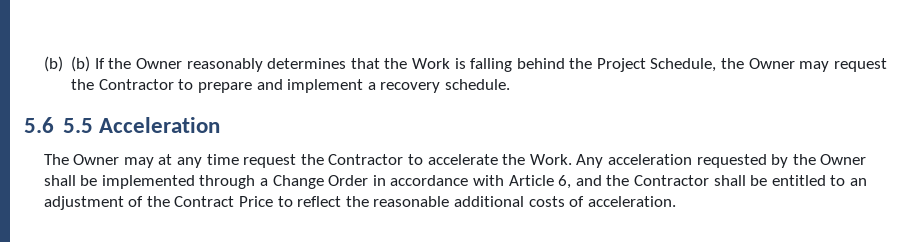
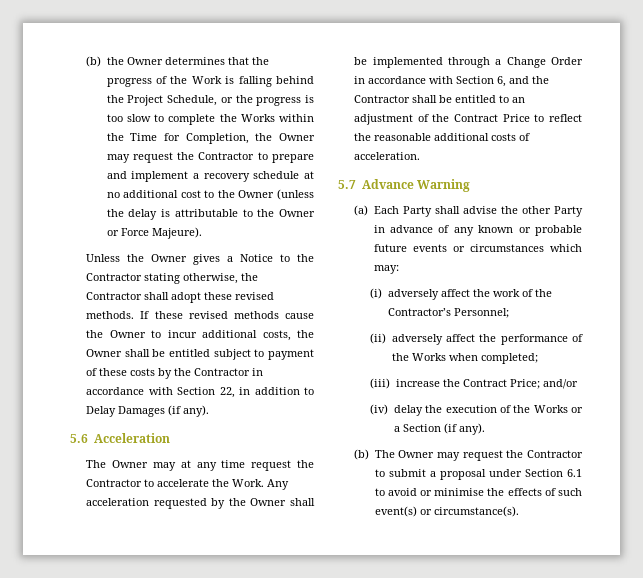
[43,56,263,72] (b) (b) If the Owner reasonably -> [86,56,163,67] (b) the Owner
(408, 63) none -> [106,76,188,87] progress of the
(717, 65) none -> [220,95,315,106] [106,114,314,125] [106,133,249,144] or the progress is too slow to complete the Works within the Time for Completion,
[444,79,510,90] schedule. -> [253,171,314,179] [106,189,314,200] [106,209,315,220] [106,227,202,239] [86,254,314,265] [86,273,259,284] [86,292,275,303] [86,311,314,319] [86,330,314,341] [86,349,314,360] [86,368,264,379] [86,387,314,398] [86,405,210,417] schedule at no additional cost to the Owner (unless the delay is attributable to the Owner or Force Majeure). // Unless the Owner gives a Notice to the Contractor stating otherwise, the Contractor shall adopt these revised methods. If these revised methods cause the Owner to incur additional costs, the Owner shall be entitled subject to payment of these costs by the Contractor in accordance with Section 22, in addition to Delay Damages (if any).
[62,118,93,133] 5.5 -> (88, 438) none
[508,175,554,186] Article -> [456,76,495,84] Section
(676, 201) none -> [338,179,470,192] [354,205,583,217] [373,225,582,236] [373,244,582,252] [373,265,399,274] [370,288,552,300] [387,308,509,318] [370,333,583,345] [391,353,538,364] [370,378,578,389] [370,404,583,416] [393,423,485,435] [354,449,583,461] [374,469,582,480] [374,488,582,496] [374,506,519,517] // 5.7 Advance Warning // (a) Each Party shall advise the other Party in advance of any known or probable future events or circumstances which may: // (i) adversely affect the work of the Contractor’s Personnel; // (ii) adversely affect the performance of the Works when completed; // (iii) increase the Contract Price; and/or // (iv) delay the execution of the Works or a Section (if any). // (b) The Owner may request the Contractor to submit a proposal under Section 6.1 to avoid or minimise the effects of such event(s) or circumstance(s).

